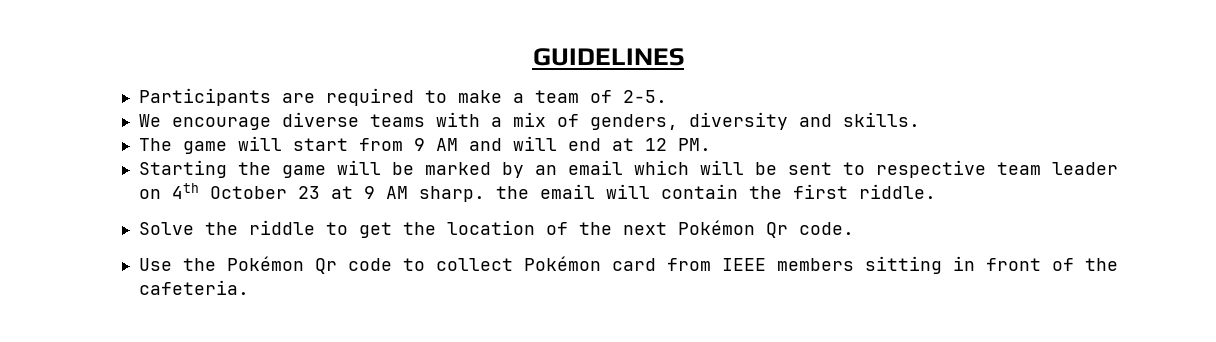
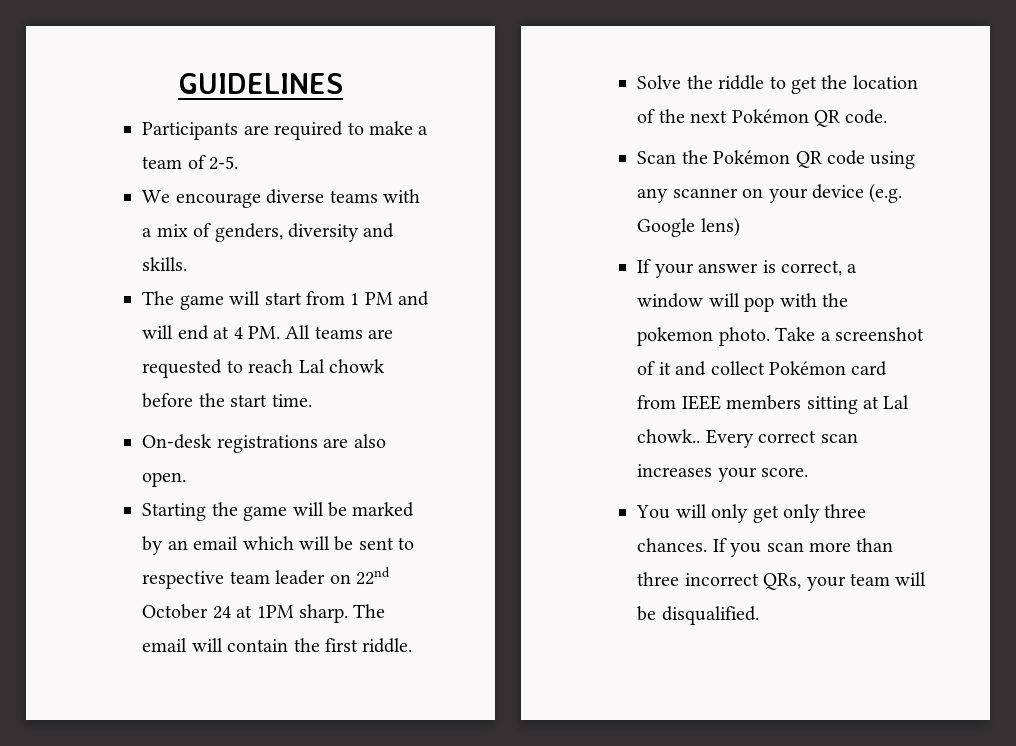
[413,138,458,151] 9 AM -> [350,292,393,305] 1 PM
[644,138,667,151] 12 -> [233,327,243,339] 4
(711, 144) none -> [285,325,394,339] [142,359,386,378] [142,393,312,408] [142,434,386,453] [142,472,187,487] All teams are requested to reach Lal chowk before the start time. // On-desk registrations are also open.
[171,183,529,202] 4th October 23 at 9 AM sharp. the -> [356,567,391,585] [142,604,386,623] 22nd October 24 at 1PM sharp. The
[765,222,788,238] Qr -> [814,110,841,127] QR
[138,258,172,271] Use -> [637,151,677,164] Scan
[314,258,425,274] Qr code to -> [795,150,916,169] [637,183,903,203] [637,217,740,237] [637,259,858,278] [637,293,849,312] [637,327,925,346] [637,361,707,376] QR code using any scanner on your device (e.g. Google lens) // If your answer is correct, a window will pop with the pokemon photo. Take a screenshot of it and
[952,256,1118,271] [138,280,249,295] in front of the cafeteria. -> [863,395,910,409] [637,429,858,448] [637,464,809,482] [636,504,867,523] [637,538,894,557] [637,572,927,591] [637,606,759,625] at Lal chowk.. Every correct scan increases your score. // You will only get only three chances. If you scan more than three incorrect QRs, your team will be disqualified.

